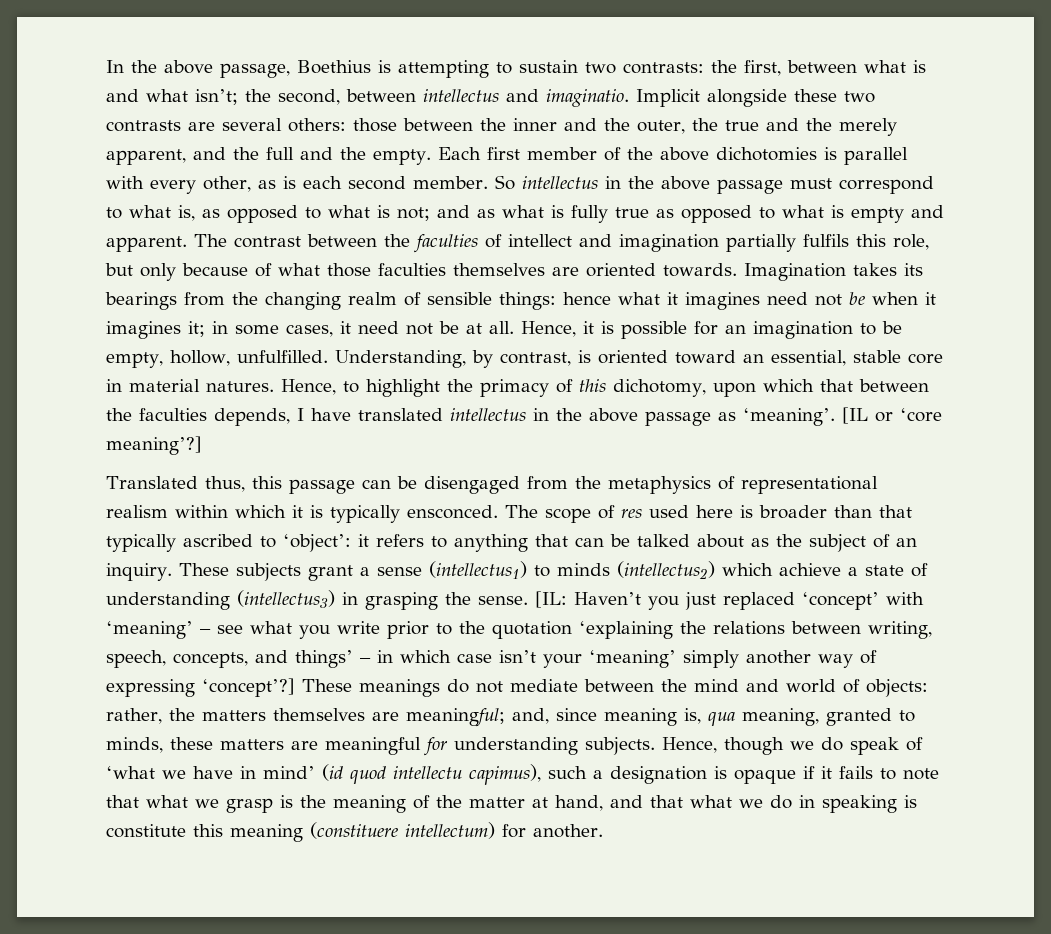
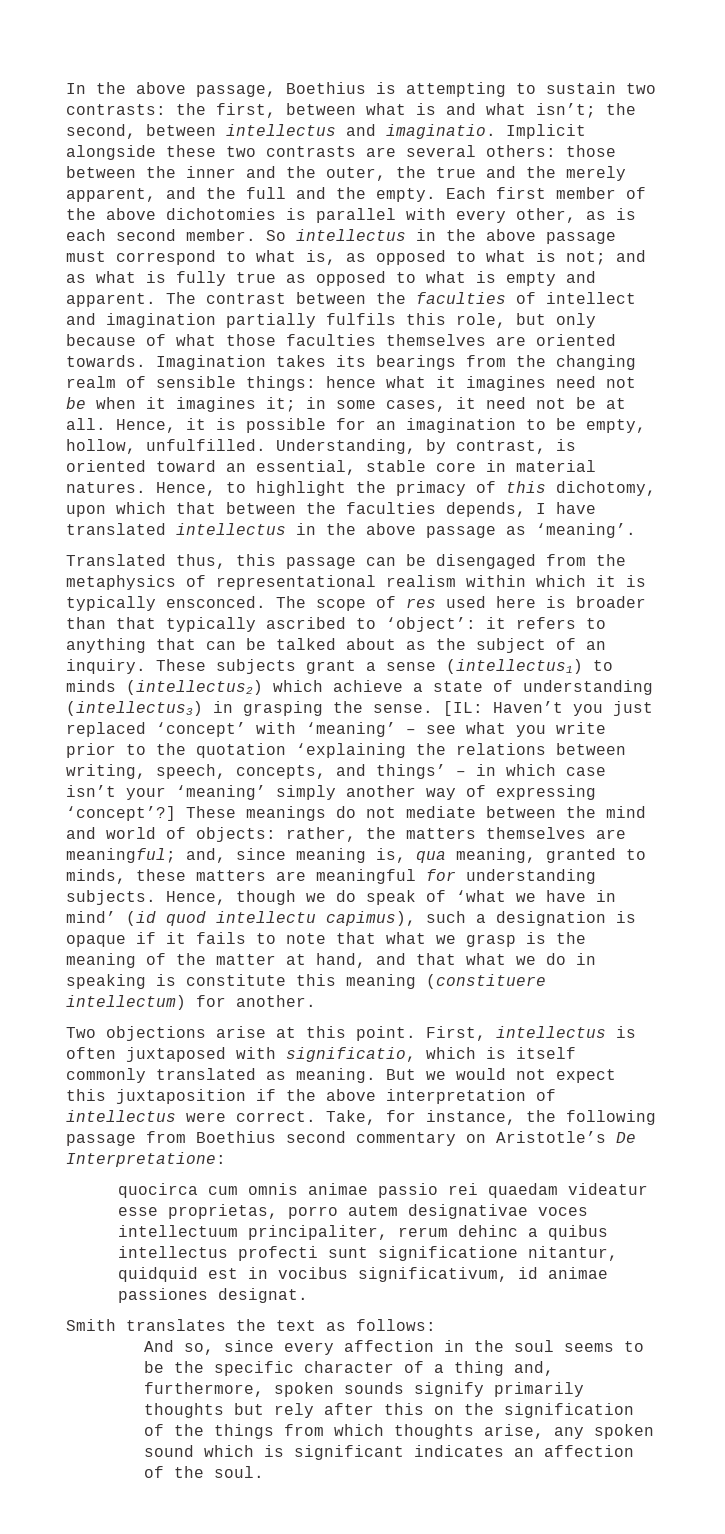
[842,407,942,424] [106,436,202,455] [IL or ‘core meaning’?] -> (636, 530) none
(603, 831) none -> [66,1026,636,1041] [66,1047,576,1062] [66,1068,616,1083] [66,1089,556,1104] [66,1110,656,1125] [66,1131,636,1146] [66,1152,226,1167] [117,1183,648,1198] [117,1204,588,1219] [117,1225,608,1240] [117,1246,618,1261] [117,1267,608,1282] [117,1288,308,1303] [66,1319,436,1331] [143,1340,644,1355] [143,1361,554,1376] [143,1382,584,1397] [143,1403,634,1418] [143,1424,654,1439] [143,1445,634,1460] [143,1466,264,1478] // Two objections arise at this point. First, intellectus is often juxtaposed with significatio, which is itself commonly translated as meaning. But we would not expect this juxtaposition if the above interpretation of intellectus were correct. Take, for instance, the following passage from Boethius second commentary on Aristotle’s De Interpretatione: // quocirca cum omnis animae passio rei quaedam videatur esse proprietas, porro autem designativae voces intellectuum principaliter, rerum dehinc a quibus intellectus profecti sunt significatione nitantur, quidquid est in vocibus significativum, id animae passiones designat. // Smith translates the text as follows: // And so, since every affection in the soul seems to be the specific character of a thing and, furthermore, spoken sounds signify primarily thoughts but rely after this on the signification of the things from which thoughts arise, any spoken sound which is significant indicates an affection of the soul.

